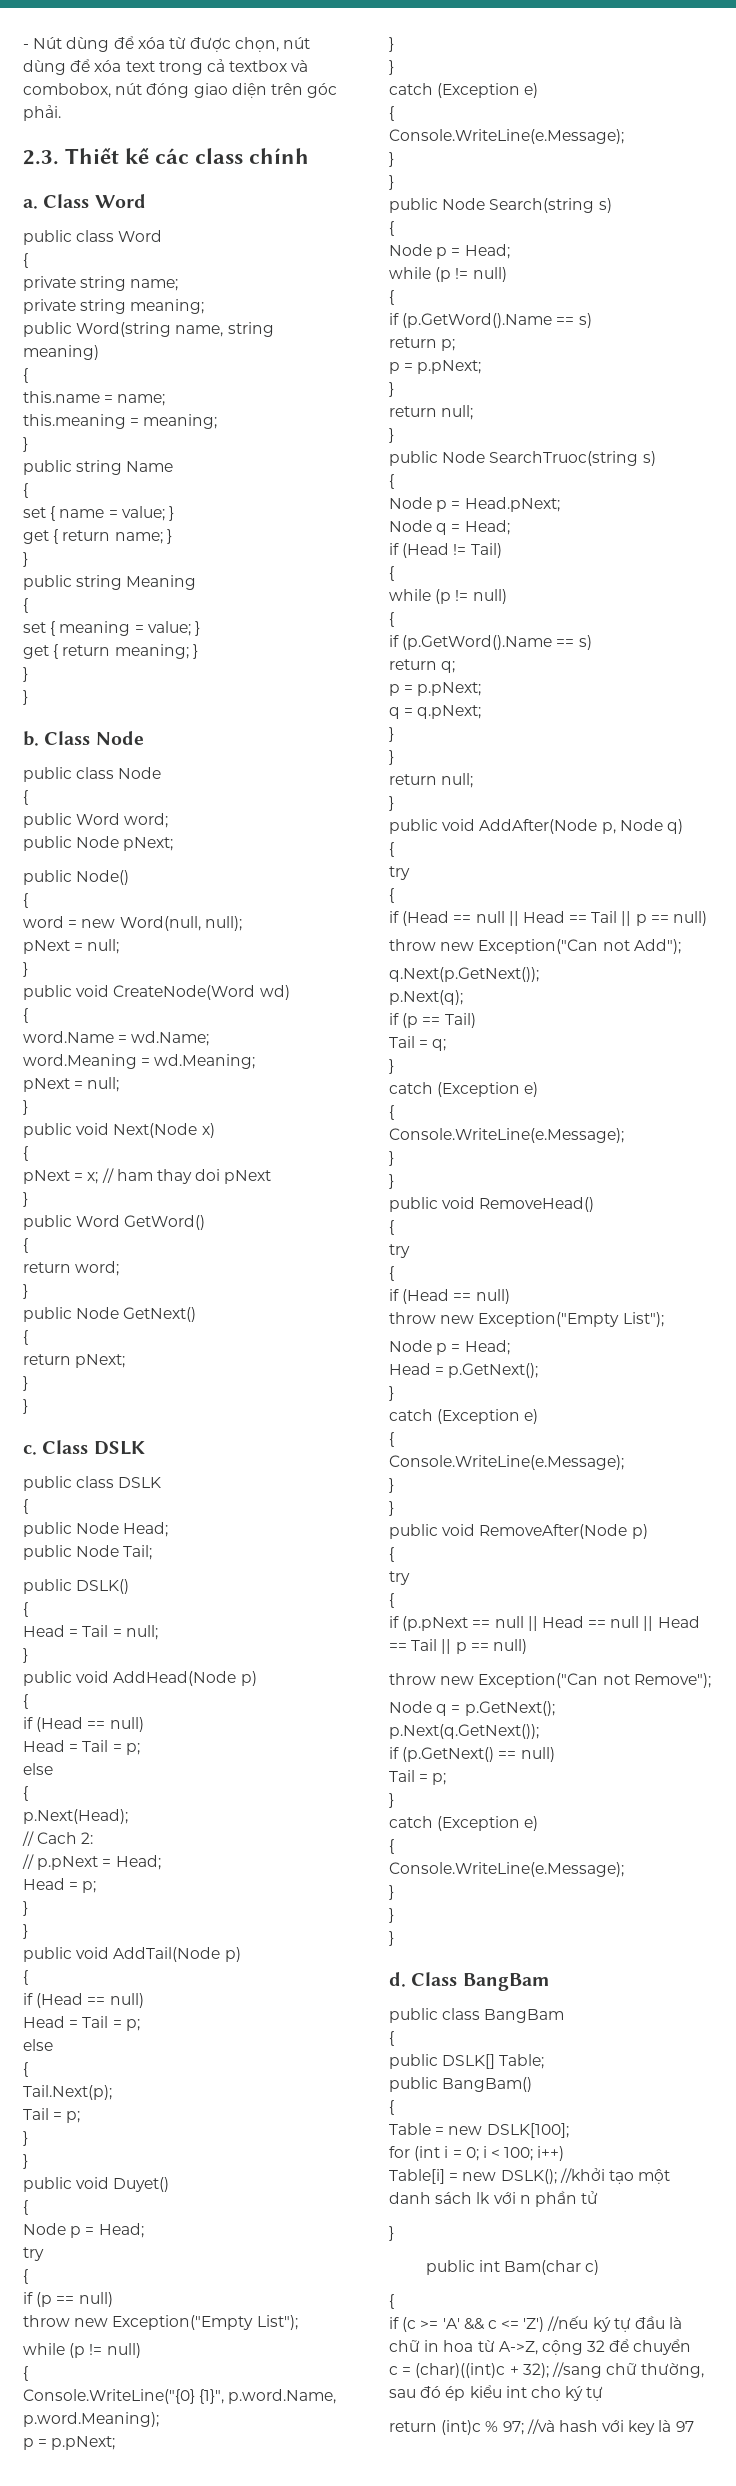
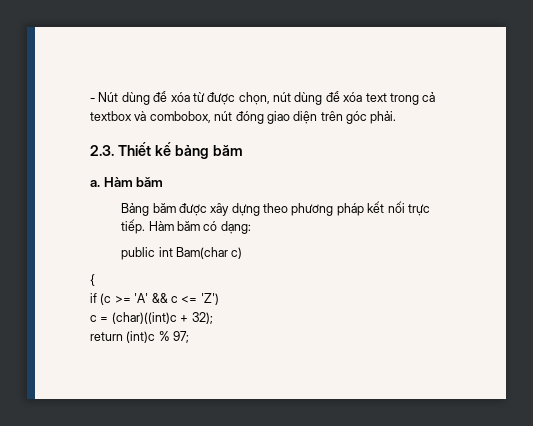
[155,148,310,164] [23,194,146,209] [23,230,163,245] [23,253,28,268] [23,276,179,291] [23,299,205,314] [23,322,274,337] [23,345,99,360] [23,368,28,383] [23,391,166,406] [23,414,218,429] [23,437,28,452] [23,460,174,475] [23,483,28,498] [23,506,174,521] [23,529,172,544] [23,552,28,567] [23,575,197,590] [23,598,28,613] [23,621,200,636] [23,644,198,659] [23,667,28,682] [23,690,28,705] [23,731,144,746] [23,767,162,782] [23,790,28,805] [23,813,169,828] [23,836,174,851] [23,870,130,885] [23,893,28,908] [23,916,242,931] [23,939,120,954] [23,962,28,977] [23,985,290,1000] [23,1008,28,1023] [23,1031,210,1046] [23,1054,256,1069] [23,1077,120,1092] [23,1100,28,1115] [23,1123,215,1138] [23,1146,28,1161] [23,1168,272,1184] [23,1192,28,1207] [23,1215,206,1230] [23,1238,28,1253] [23,1261,120,1276] [23,1284,28,1299] [23,1307,197,1322] [23,1330,28,1345] [23,1354,126,1368] [23,1376,28,1391] [23,1399,28,1414] [23,1440,145,1455] [23,1476,162,1491] [23,1499,28,1514] [23,1522,169,1537] [23,1545,153,1560] [23,1579,130,1594] [23,1602,28,1617] [23,1625,158,1640] [23,1648,28,1663] [23,1671,257,1686] [23,1694,28,1709] [23,1717,144,1732] [23,1740,140,1755] [23,1763,53,1775] [23,1786,28,1801] [23,1809,128,1824] [22,1831,94,1846] [22,1854,161,1870] [23,1878,97,1893] [23,1901,28,1916] [23,1924,28,1939] [23,1947,241,1962] [23,1970,28,1985] [23,1993,144,2008] [23,2016,140,2031] [23,2039,53,2051] [23,2062,28,2077] [23,2085,112,2100] [23,2108,81,2123] [23,2131,28,2146] [23,2154,28,2169] [23,2177,170,2192] [23,2200,28,2215] [23,2223,144,2238] [23,2247,44,2261] [23,2269,28,2284] [23,2292,113,2307] [23,2315,298,2330] [23,2343,141,2358] [23,2366,28,2381] [23,2389,337,2404] [23,2412,159,2427] [23,2436,116,2450] [389,37,394,52] [389,60,394,75] [389,83,539,98] [389,106,394,121] [389,129,624,144] [389,152,394,167] [389,175,394,190] [389,198,612,213] [389,221,394,236] [389,244,510,259] [389,267,507,282] [389,290,394,305] [389,313,592,328] [389,337,456,351] [389,360,482,374] [389,382,394,397] [389,405,474,420] [389,428,394,443] [389,451,656,466] [389,474,394,489] [389,497,560,512] [389,520,510,535] [389,543,502,558] [389,566,394,581] [389,589,507,604] [389,612,394,627] [389,635,592,650] [389,659,456,673] [389,682,482,696] [389,705,482,719] [389,727,394,742] [389,750,394,765] [389,773,474,788] [389,796,394,811] [389,819,683,834] [389,842,394,857] [389,866,410,880] [389,888,394,903] [389,911,708,926] [389,939,681,954] [389,967,539,982] [389,990,463,1005] [389,1013,476,1028] [389,1036,447,1051] [389,1059,394,1074] [389,1082,539,1097] [389,1105,394,1120] [389,1128,624,1143] [389,1151,394,1166] [389,1174,394,1189] [389,1197,595,1212] [389,1220,394,1235] [389,1244,410,1258] [389,1266,394,1281] [389,1289,510,1304] [389,1312,664,1327] [389,1340,510,1355] [389,1363,539,1378] [389,1386,394,1401] [389,1409,539,1424] [389,1432,394,1447] [389,1455,624,1470] [389,1478,394,1493] [389,1501,394,1516] [389,1524,648,1539] [389,1547,394,1562] [389,1571,410,1585] [389,1593,394,1608] [389,1616,700,1631] [389,1639,527,1654] [389,1673,711,1688] [389,1701,555,1716] [389,1724,539,1739] [389,1747,555,1762] [389,1770,447,1785] [389,1793,394,1808] [389,1816,539,1831] [389,1839,394,1854] [389,1862,624,1877] [389,1885,394,1900] [389,1908,394,1923] [389,1931,394,1946] [389,1972,549,1991] [389,2008,565,2023] [389,2031,394,2046] [389,2054,545,2069] [389,2077,533,2092] [389,2100,394,2115] [389,2123,569,2138] [389,2146,565,2161] [389,2168,671,2184] [389,2191,599,2207] [389,2226,394,2241] các class chính // a. Class Word // public class Word // { // private string name; // private string meaning; // public Word(string name, string meaning) // { // this.name = name; // this.meaning = meaning; // } // public string Name // { // set { name = value; } // get { return name; } // } // public string Meaning // { // set { meaning = value; } // get { return meaning; } // } // } // b. Class Node // public class Node // { // public Word word; // public Node pNext; // public Node() // { // word = new Word(null, null); // pNext = null; // } // public void CreateNode(Word wd) // { // word.Name = wd.Name; // word.Meaning = wd.Meaning; // pNext = null; // } // public void Next(Node x) // { // pNext = x; // ham thay doi pNext // } // public Word GetWord() // { // return word; // } // public Node GetNext() // { // return pNext; // } // } // c. Class DSLK // public class DSLK // { // public Node Head; // public Node Tail; // public DSLK() // { // Head = Tail = null; // } // public void AddHead(Node p) // { // if (Head == null) // Head = Tail = p; // else // { // p.Next(Head); // // Cach 2: // // p.pNext = Head; // Head = p; // } // } // public void AddTail(Node p) // { // if (Head == null) // Head = Tail = p; // else // { // Tail.Next(p); // Tail = p; // } // } // public void Duyet() // { // Node p = Head; // try // { // if (p == null) // throw new Exception("Empty List"); // while (p != null) // { // Console.WriteLine("{0} {1}", p.word.Name, p.word.Meaning); // p = p.pNext; // } // } // catch (Exception e) // { // Console.WriteLine(e.Message); // } // } // public Node Search(string s) // { // Node p = Head; // while (p != null) // { // if (p.GetWord().Name == s) // return p; // p = p.pNext; // } // return null; // } // public Node SearchTruoc(string s) // { // Node p = Head.pNext; // Node q = Head; // if (Head != Tail) // { // while (p != null) // { // if (p.GetWord().Name == s) // return q; // p = p.pNext; // q = q.pNext; // } // } // return null; // } // public void AddAfter(Node p, Node q) // { // try // { // if (Head == null || Head == Tail || p == null) // throw new Exception("Can not Add"); // q.Next(p.GetNext()); // p.Next(q); // if (p == Tail) // Tail = q; // } // catch (Exception e) // { // Console.WriteLine(e.Message); // } // } // public void RemoveHead() // { // try // { // if (Head == null) // throw new Exception("Empty List"); // Node p = Head; // Head = p.GetNext(); // } // catch (Exception e) // { // Console.WriteLine(e.Message); // } // } // public void RemoveAfter(Node p) // { // try // { // if (p.pNext == null || Head == null || Head == Tail || p == null) // throw new Exception("Can not Remove"); // Node q = p.GetNext(); // p.Next(q.GetNext()); // if (p.GetNext() == null) // Tail = p; // } // catch (Exception e) // { // Console.WriteLine(e.Message); // } // } // } // d. Class BangBam // public class BangBam // { // public DSLK[] Table; // public BangBam() // { // Table = new DSLK[100]; // for (int i = 0; i < 100; i++) // Table[i] = new DSLK(); //khởi tạo một danh sách lk với n phần tử // } -> [174,145,243,159] [90,177,164,187] [121,201,430,216] [121,219,251,234] bảng băm // a. Hàm băm // Bảng băm được xây dựng theo phương pháp kết nối trực tiếp. Hàm băm có dạng:
[547,2316,683,2332] [389,2339,692,2355] //nếu ký tự đầu là chữ in hoa từ A->Z, cộng 32 để chuyển -> (219, 299) none
[551,2362,705,2378] [389,2385,604,2401] [389,2419,694,2435] //sang chữ thường, sau đó ép kiểu int cho ký tự // return (int)c % 97; //và hash với key là 97 -> [90,331,190,343] // return (int)c % 97;

